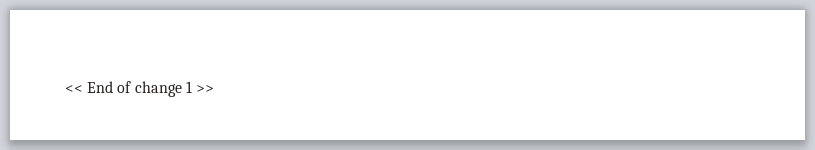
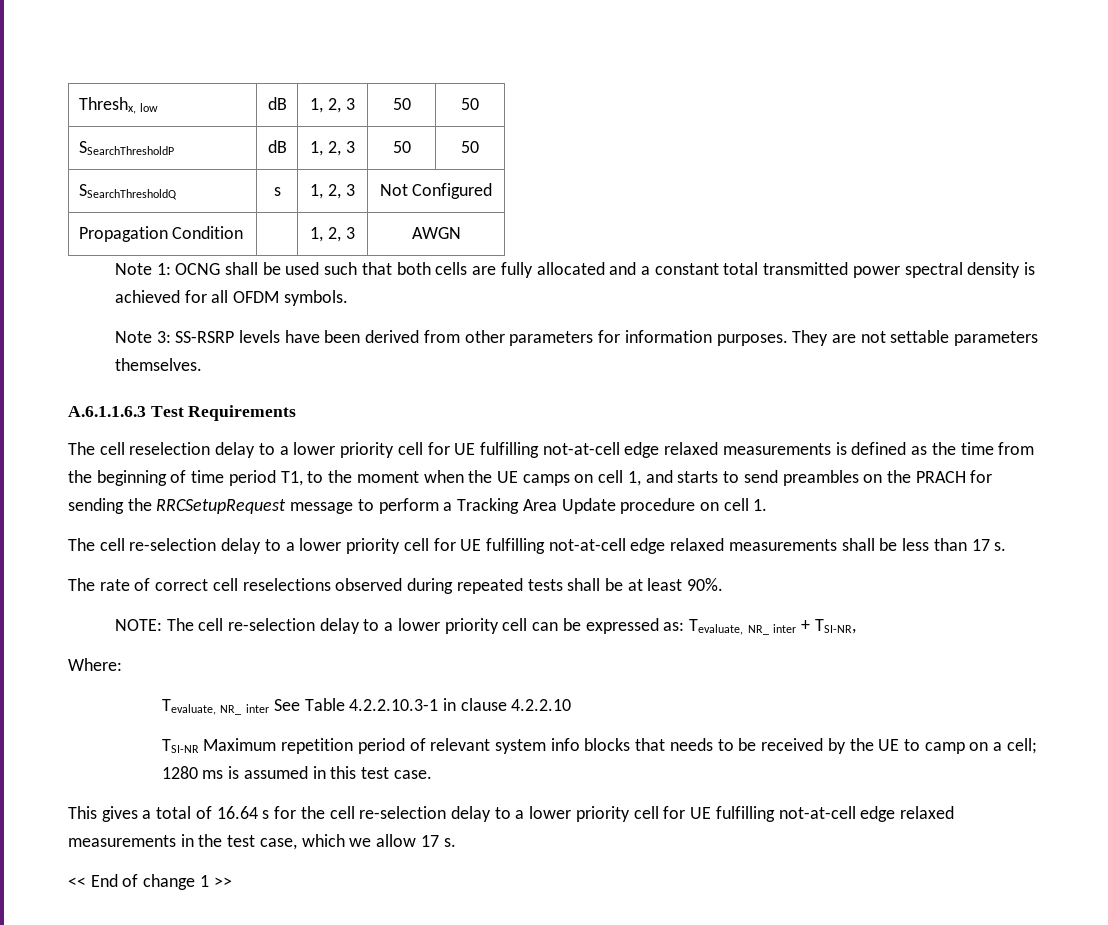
(65, 89) none -> [78,97,159,114] [267,97,287,110] [310,98,355,113] [392,98,411,110] [461,98,479,110] [78,141,174,155] [267,140,287,153] [310,141,355,156] [392,141,411,153] [461,141,479,153] [78,184,177,200] [273,187,281,196] [310,184,355,199] [379,183,493,199] [78,226,244,242] [310,227,355,242] [411,227,461,239] [114,262,1036,278] [114,290,348,306] [114,330,1039,346] [114,358,202,371] [68,405,297,421] [68,442,1035,458] [68,470,993,486] [68,498,768,514] [68,538,1007,554] [68,578,724,594] [114,618,856,635] [68,658,122,671] [161,698,572,715] [161,738,1037,754] [161,766,432,779] [68,806,954,822] [68,834,456,850] Threshx, low | dB | 1, 2, 3 | 50 | 50 // SSearchThresholdP | dB | 1, 2, 3 | 50 | 50 // SSearchThresholdQ | s | 1, 2, 3 | Not Configured // Propagation Condition | | 1, 2, 3 | AWGN // Note 1: OCNG shall be used such that both cells are fully allocated and a constant total transmitted power spectral density is achieved for all OFDM symbols. // Note 3: SS-RSRP levels have been derived from other parameters for information purposes. They are not settable parameters themselves. // A.6.1.1.6.3 Test Requirements // The cell reselection delay to a lower priority cell for UE fulfilling not-at-cell edge relaxed measurements is defined as the time from the beginning of time period T1, to the moment when the UE camps on cell 1, and starts to send preambles on the PRACH for sending the RRCSetupRequest message to perform a Tracking Area Update procedure on cell 1. // The cell re-selection delay to a lower priority cell for UE fulfilling not-at-cell edge relaxed measurements shall be less than 17 s. // The rate of correct cell reselections observed during repeated tests shall be at least 90%. // NOTE: The cell re-selection delay to a lower priority cell can be expressed as: Tevaluate, NR_ inter + TSI-NR, // Where: // Tevaluate, NR_ inter See Table 4.2.2.10.3-1 in clause 4.2.2.10 // TSI-NR Maximum repetition period of relevant system info blocks that needs to be received by the UE to camp on a cell; 1280 ms is assumed in this test case. // This gives a total of 16.64 s for the cell re-selection delay to a lower priority cell for UE fulfilling not-at-cell edge relaxed measurements in the test case, which we allow 17 s. //

